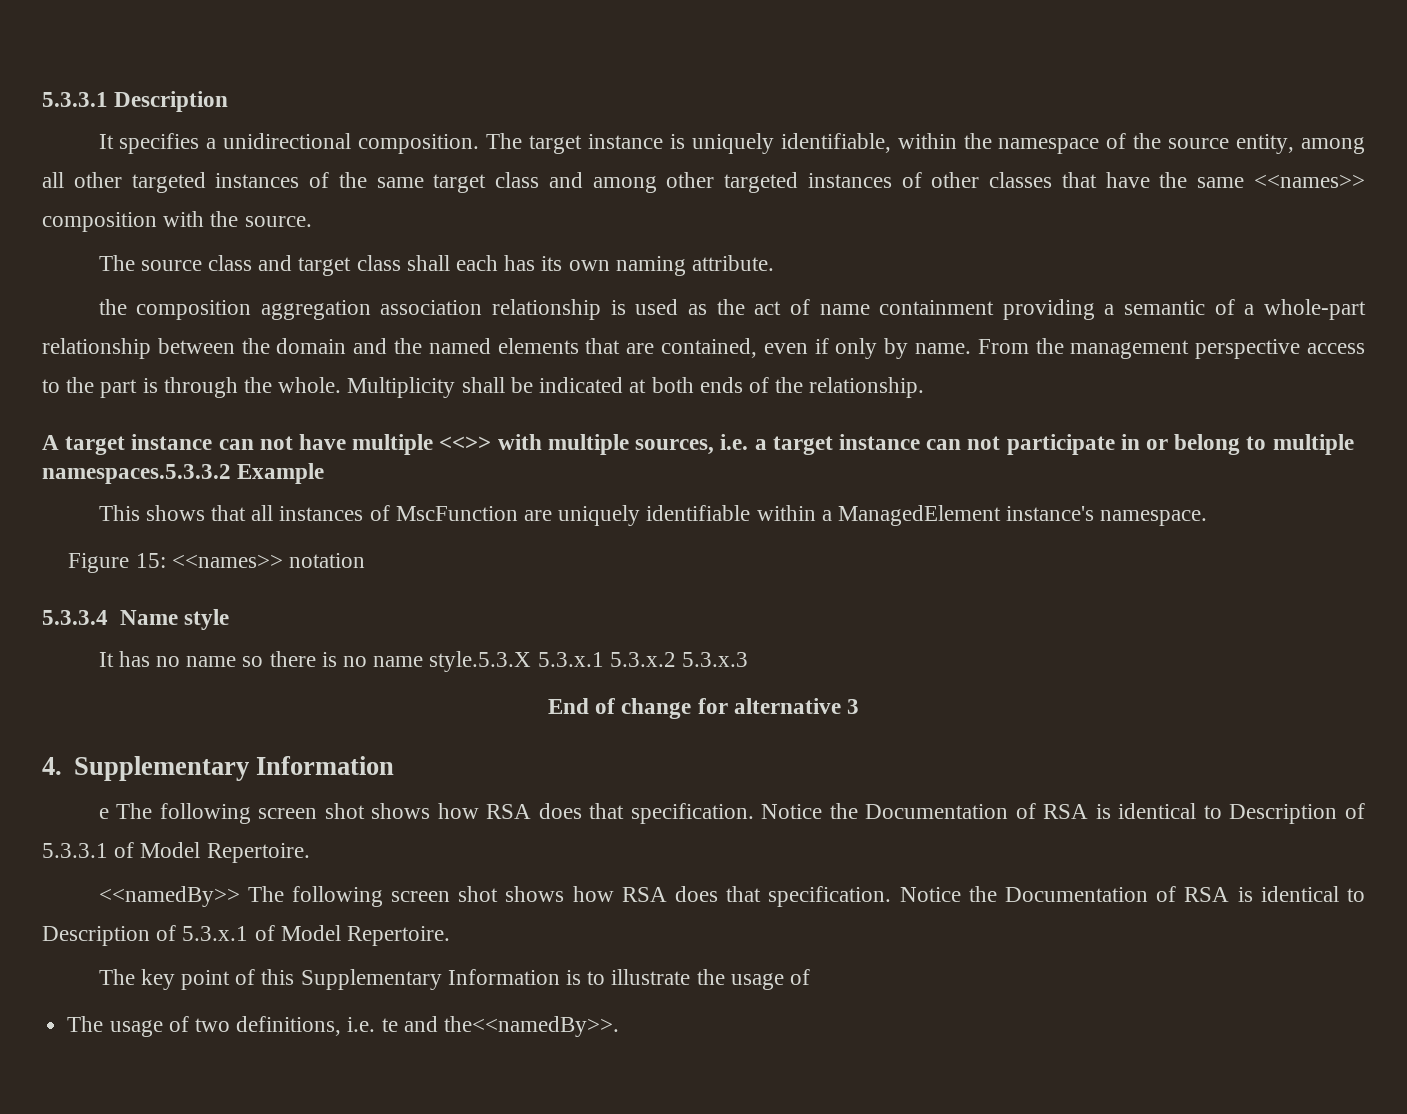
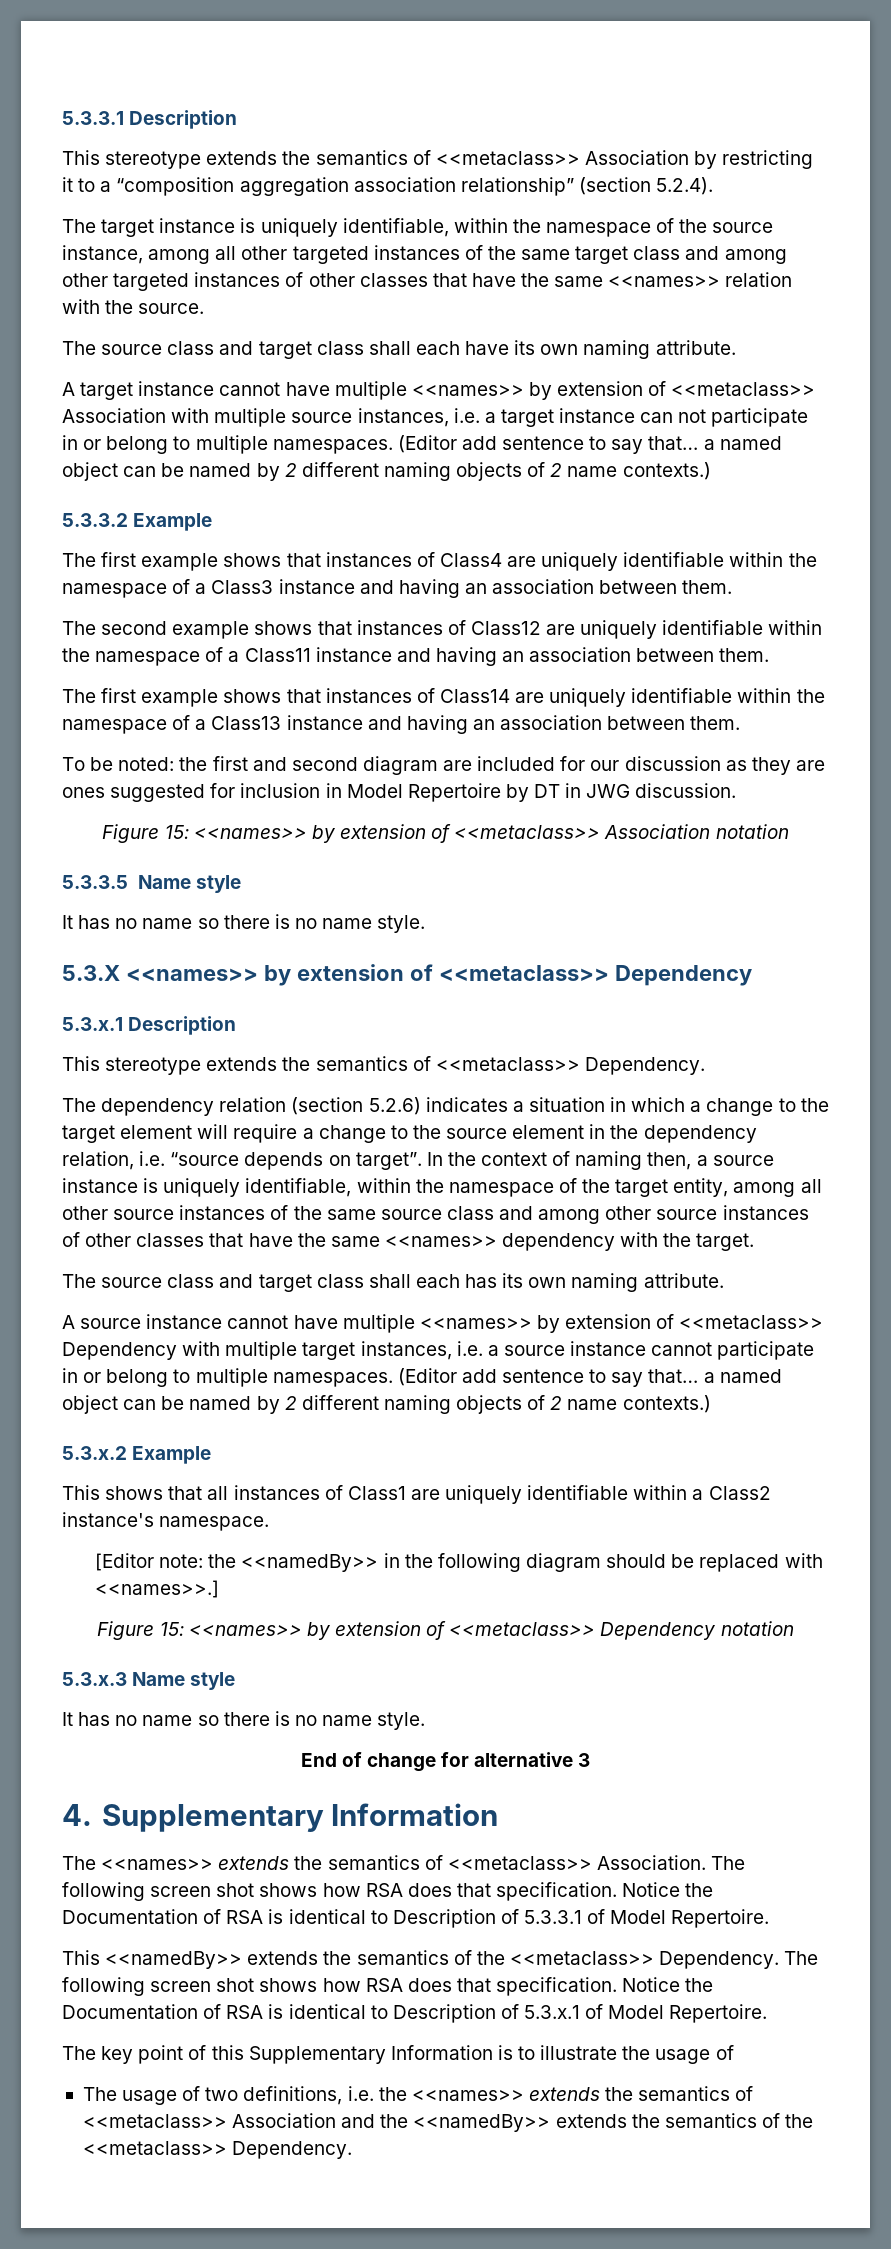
[98,133,480,154] It specifies a unidirectional composition. -> [62,150,814,169] [62,177,714,196] This stereotype extends the semantics of <<metaclass>> Association by restricting it to a “composition aggregation association relationship” (section 5.2.4). //
[1236,134,1295,154] entity, -> [62,245,143,264] instance,
[42,212,157,232] composition -> [725,272,793,287] relation
(312, 221) none -> [62,340,736,359] [62,381,816,400] [62,408,809,427] [62,435,782,454] [62,462,711,481] [62,513,213,531] [62,552,817,571] [62,579,733,598] [62,620,823,639] [62,647,770,666] [62,688,825,707] [62,715,741,734] [62,756,825,775] [62,783,737,802] [102,824,789,843] [62,875,241,893] [62,914,426,933] [62,964,752,986] [62,1016,237,1035] [62,1056,705,1075] [62,1097,829,1116] [62,1124,757,1143] [62,1151,774,1170] [62,1178,822,1197] [62,1205,809,1224] [62,1232,755,1251] // The source class and target class shall each have its own naming attribute. // A target instance cannot have multiple <<names>> by extension of <<metaclass>> Association with multiple source instances, i.e. a target instance can not participate in or belong to multiple namespaces. (Editor add sentence to say that… a named object can be named by 2 different naming objects of 2 name contexts.) // 5.3.3.2 Example // The first example shows that instances of Class4 are uniquely identifiable within the namespace of a Class3 instance and having an association between them. // The second example shows that instances of Class12 are uniquely identifiable within the namespace of a Class11 instance and having an association between them. // The first example shows that instances of Class14 are uniquely identifiable within the namespace of a Class13 instance and having an association between them. // To be noted: the first and second diagram are included for our discussion as they are ones suggested for inclusion in Model Repertoire by DT in JWG discussion. // Figure 15: <<names>> by extension of <<metaclass>> Association notation // 5.3.3.5 Name style // It has no name so there is no name style. // 5.3.X <<names>> by extension of <<metaclass>> Dependency // 5.3.x.1 Description // This stereotype extends the semantics of <<metaclass>> Dependency. // The dependency relation (section 5.2.6) indicates a situation in which a change to the target element will require a change to the source element in the dependency relation, i.e. “source depends on target”. In the context of naming then, a source instance is uniquely identifiable, within the namespace of the target entity, among all other source instances of the same source class and among other source instances of other classes that have the same <<names>> dependency with the target.
[98,299,1367,320] [42,338,1365,359] [42,377,925,398] [42,434,1354,455] [42,464,231,484] the composition aggregation association relationship is used as the act of name containment providing a semantic of a whole-part relationship between the domain and the named elements that are contained, even if only by name. From the management perspective access to the part is through the whole. Multiplicity shall be indicated at both ends of the relationship. // A target instance can not have multiple <<>> with multiple sources, i.e. a target instance can not participate in or belong to multiple namespaces.5.3.3.2 -> [62,1314,824,1333] [62,1341,815,1360] [62,1368,782,1387] [62,1395,711,1414] [62,1446,127,1460] A source instance cannot have multiple <<names>> by extension of <<metaclass>> Dependency with multiple target instances, i.e. a source instance cannot participate in or belong to multiple namespaces. (Editor add sentence to say that… a named object can be named by 2 different naming objects of 2 name contexts.) // 5.3.x.2
[395,506,518,521] MscFunction -> [347,1486,406,1500] Class1
[838,505,1002,526] ManagedElement -> [708,1486,771,1500] Class2
[68,553,365,573] [42,610,108,625] Figure 15: <<names>> notation // 5.3.3.4 -> [95,1553,823,1572] [95,1580,220,1598] [97,1621,794,1640] [62,1672,127,1686] [Editor note: the <<namedBy>> in the following diagram should be replaced with <<names>>.] // Figure 15: <<names>> by extension of <<metaclass>> Dependency notation // 5.3.x.3
[429,651,749,672] style.5.3.X 5.3.x.1 5.3.x.2 5.3.x.3 -> [377,1712,426,1730] style.
[98,808,109,819] e -> [62,1855,706,1870] The <<names>> extends the semantics of <<metaclass>> Association.
[98,886,240,907] <<namedBy>> -> [62,1950,780,1969] This <<namedBy>> extends the semantics of the <<metaclass>> Dependency.
[381,1016,619,1037] te and the<<namedBy>>. -> [378,2086,754,2101] [82,2113,814,2132] [82,2141,353,2159] the <<names>> extends the semantics of <<metaclass>> Association and the <<namedBy>> extends the semantics of the <<metaclass>> Dependency.

